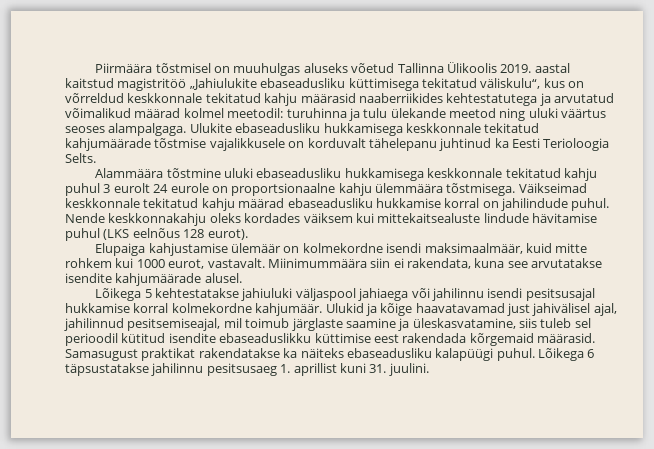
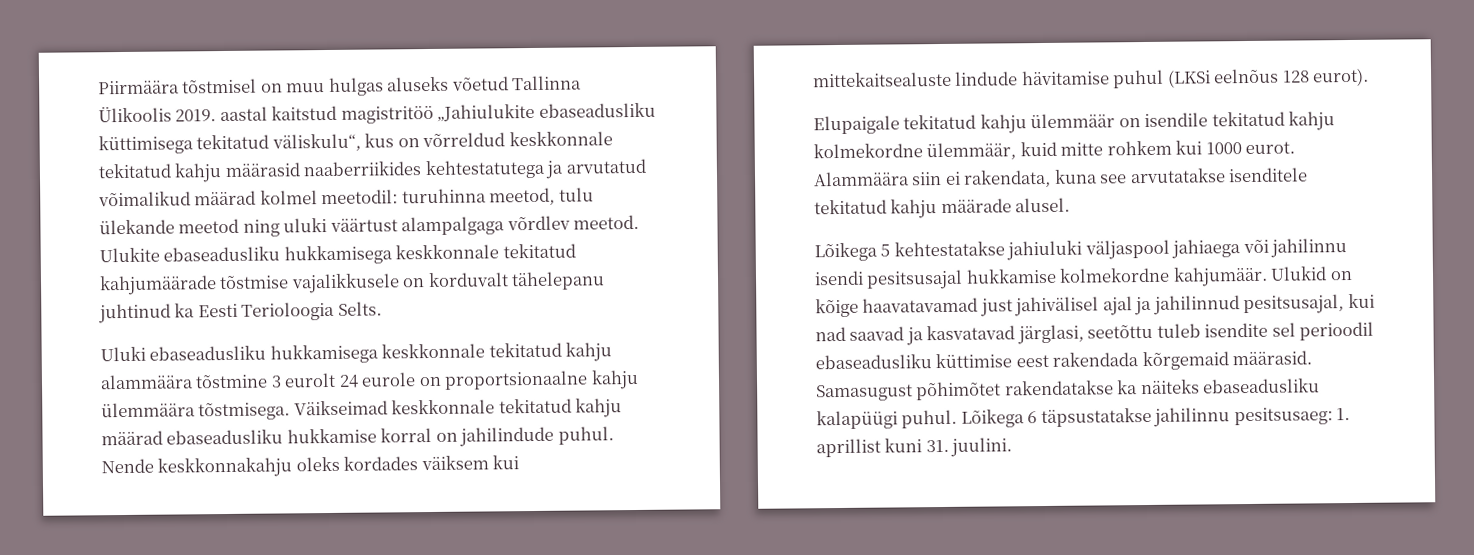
[233,63,301,76] muuhulgas -> [286,77,384,96] muu hulgas
[348,108,360,121] ja -> [489,187,556,206] meetod,
[561,109,607,118] [65,123,187,136] väärtus seoses alampalgaga. -> [329,214,640,236] väärtust alampalgaga võrdlev meetod.
[95,168,254,178] Alammäära tõstmine uluki -> [100,346,146,362] Uluki
[65,183,100,196] puhul -> [100,373,269,390] alammäära tõstmine
[103,229,130,240] (LKS -> [1166,69,1211,88] (LKSi
[95,243,523,256] Elupaiga kahjustamise ülemäär on kolmekordne isendi maksimaalmäär, -> [813,111,1336,135] [813,142,1017,161] Elupaigale tekitatud kahju ülemmäär on isendile tekitatud kahju kolmekordne ülemmäär,
[168,258,367,269] eurot, vastavalt. Miinimummäära -> [1245,141,1296,155] [813,171,910,187] eurot. Alammäära
[65,273,202,286] isendite kahjumäärade -> [1228,167,1309,183] [814,198,1012,219] isenditele tekitatud kahju määrade
[133,303,169,313] korral -> (1057, 276) none
[365,303,377,316] ja -> [1329,270,1353,281] on
[593,303,617,316] [64,318,591,331] [65,333,312,346] ajal, jahilinnud pesitsemiseajal, mil toimub järglaste saamine ja üleskasvatamine, siis tuleb sel perioodil kütitud isendite ebaseaduslikku -> [1102,293,1375,316] [815,321,1375,346] [815,354,932,370] ajal ja jahilinnud pesitsusajal, kui nad saavad ja kasvatavad järglasi, seetõttu tuleb isendite sel perioodil ebaseadusliku
[141,348,196,361] praktikat -> [916,381,1002,401] põhimõtet
[206,363,277,376] pesitsusaeg -> [1233,407,1333,426] pesitsusaeg:

